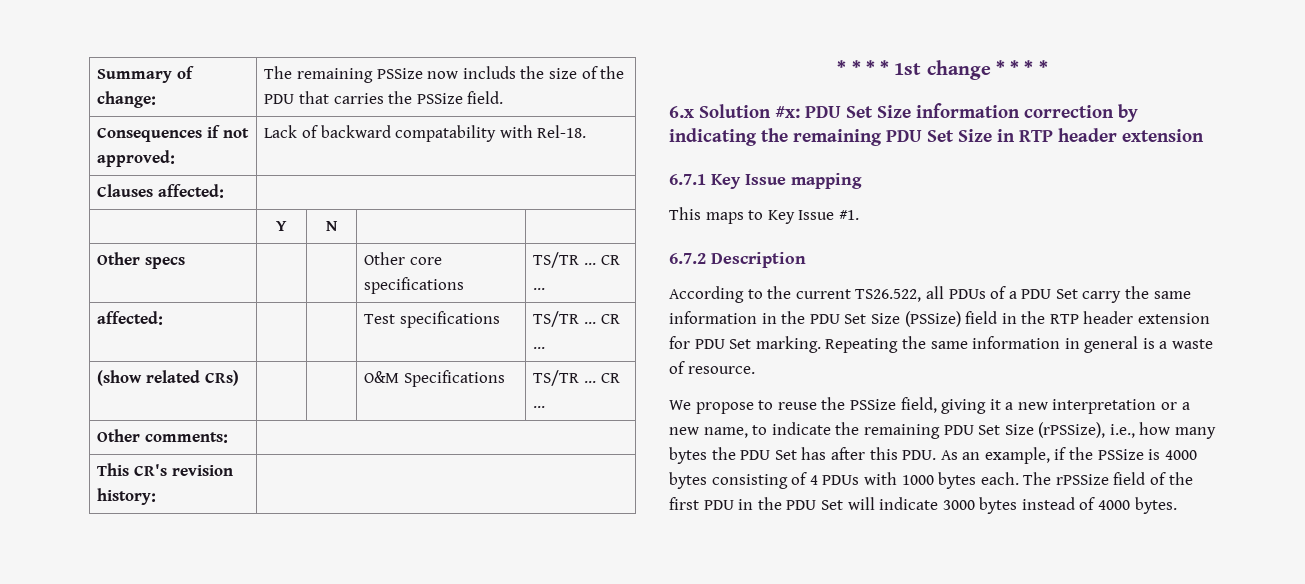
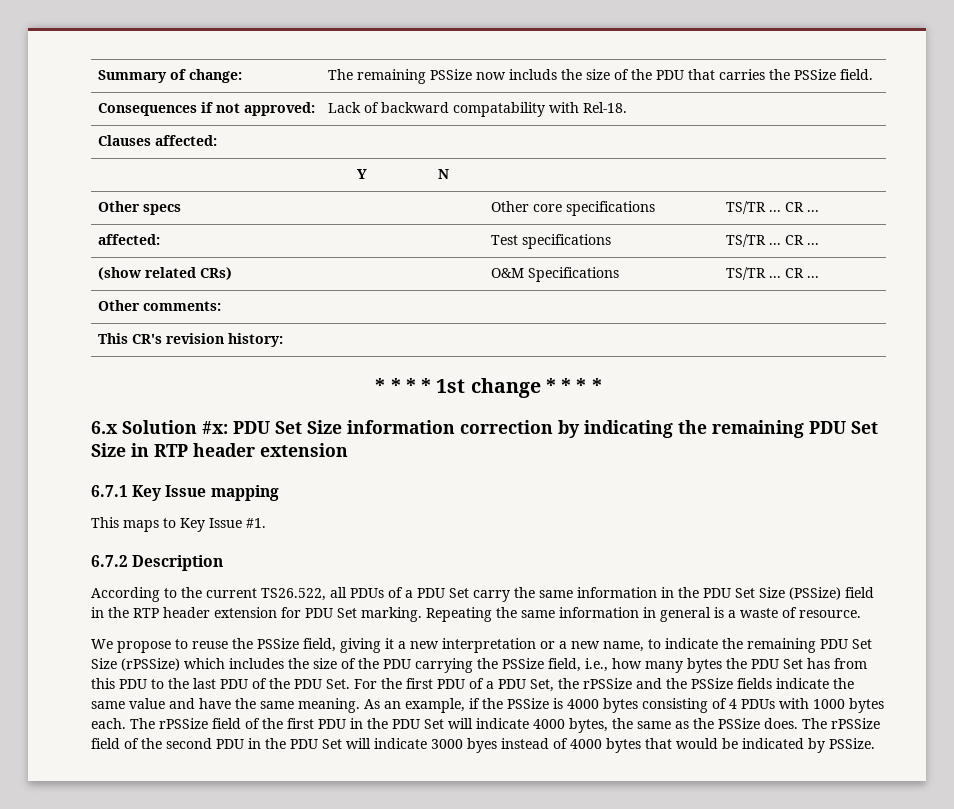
[1038,422,1106,438] (rPSSize), -> [121,658,581,673] (rPSSize) which includes the size of the PDU carrying the PSSize field,
[830,447,937,460] after this PDU. -> [834,658,867,669] [91,678,854,692] [91,698,360,713] from this PDU to the last PDU of the PDU Set. For the first PDU of a PDU Set, the rPSSize and the PSSize fields indicate the same value and have the same meaning.
[942,497,1177,514] 3000 bytes instead of 4000 bytes. -> [533,718,880,733] [91,738,875,753] 4000 bytes, the same as the PSSize does. The rPSSize field of the second PDU in the PDU Set will indicate 3000 byes instead of 4000 bytes that would be indicated by PSSize.

